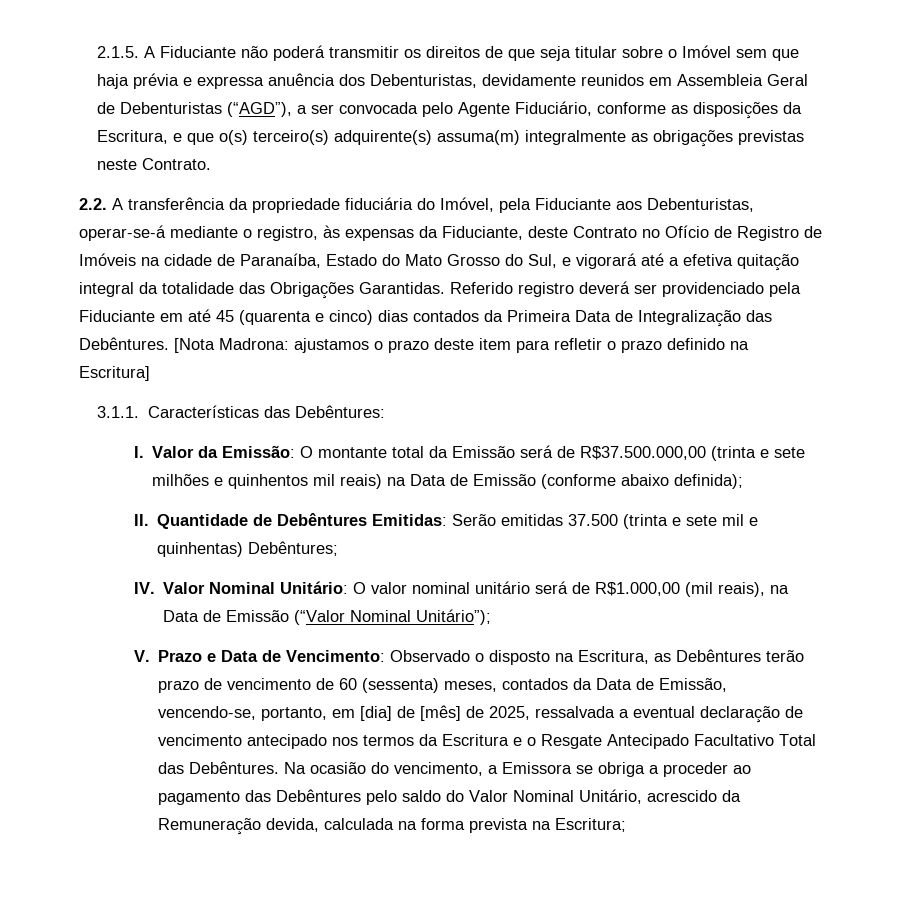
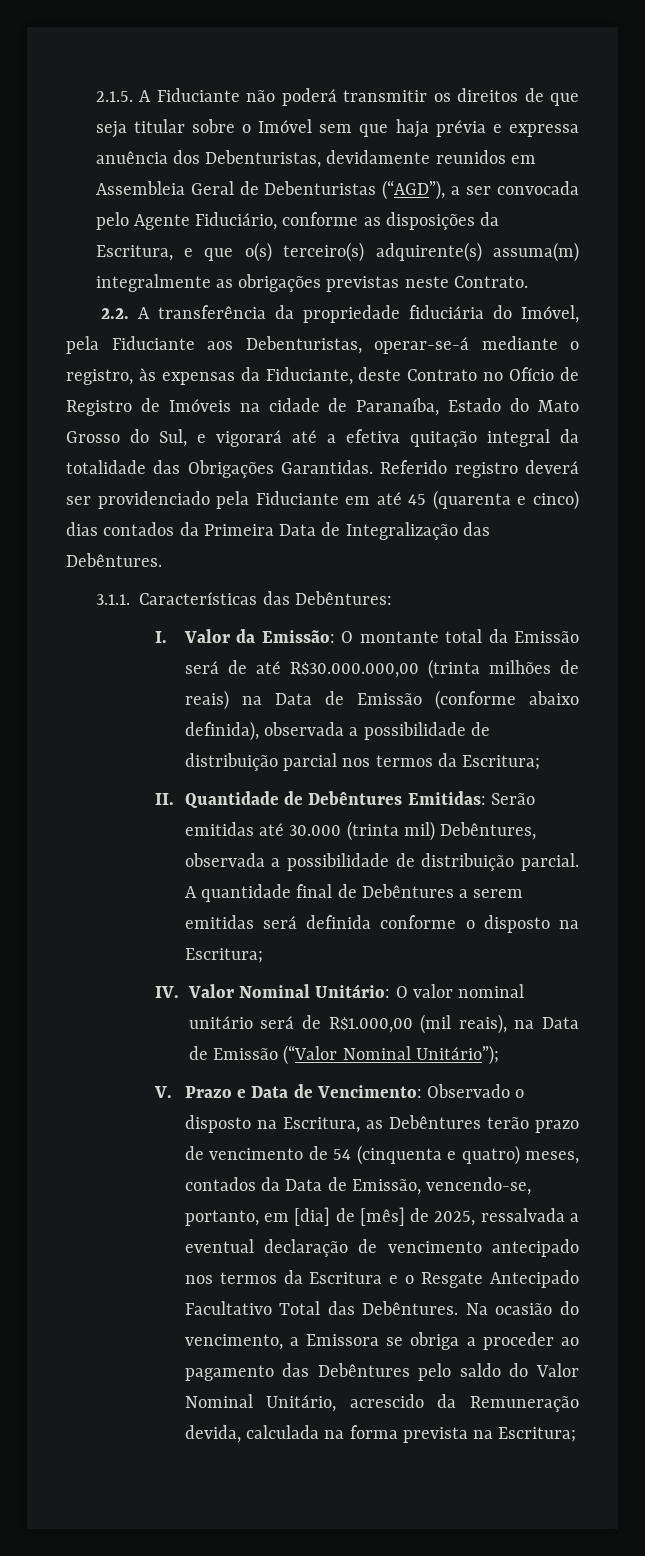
[174,338,749,353] [79,366,150,381] [Nota Madrona: ajustamos o prazo deste item para refletir o prazo definido na Escritura] -> (162, 560) none
[580,446,806,461] [152,474,336,489] R$37.500.000,00 (trinta e sete milhões e quinhentos mil -> [255,659,579,679] até R$30.000.000,00 (trinta milhões de
[674,474,744,489] definida); -> [184,721,490,741] [184,753,541,771] definida), observada a possibilidade de distribuição parcial nos termos da Escritura;
[568,514,759,529] [157,541,339,557] 37.500 (trinta e sete mil e quinhentas) Debêntures; -> [259,821,537,841] [184,853,579,871] [184,884,524,902] [184,915,579,933] [184,948,263,963] até 30.000 (trinta mil) Debêntures, observada a possibilidade de distribuição parcial. A quantidade final de Debêntures a serem emitidas será definida conforme o disposto na Escritura;
[339,678,440,693] 60 (sessenta) -> [333,1145,520,1165] 54 (cinquenta e quatro)

